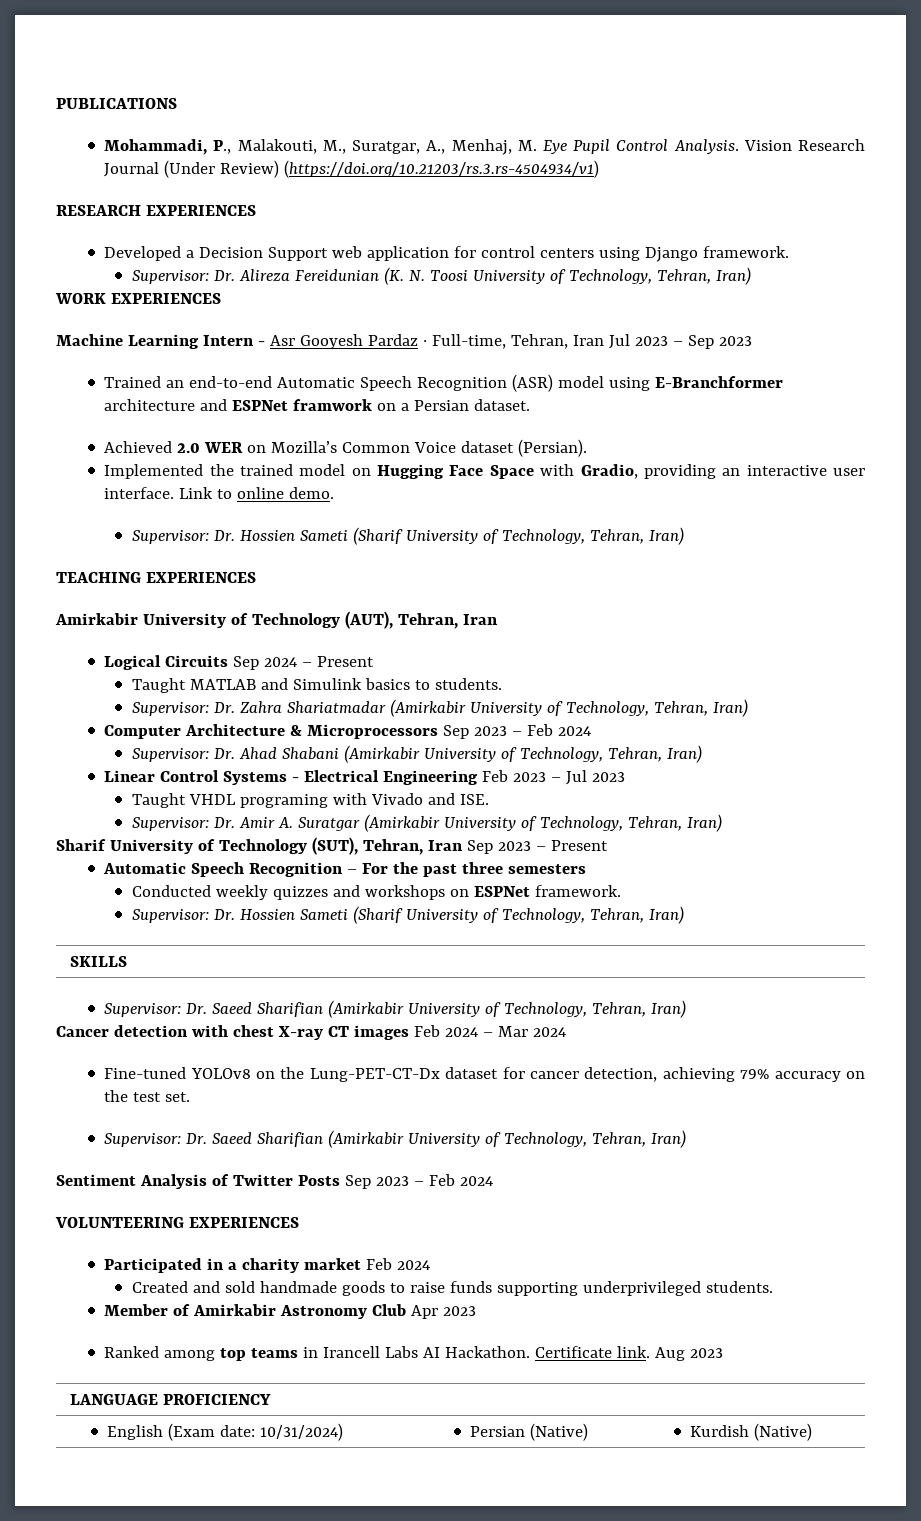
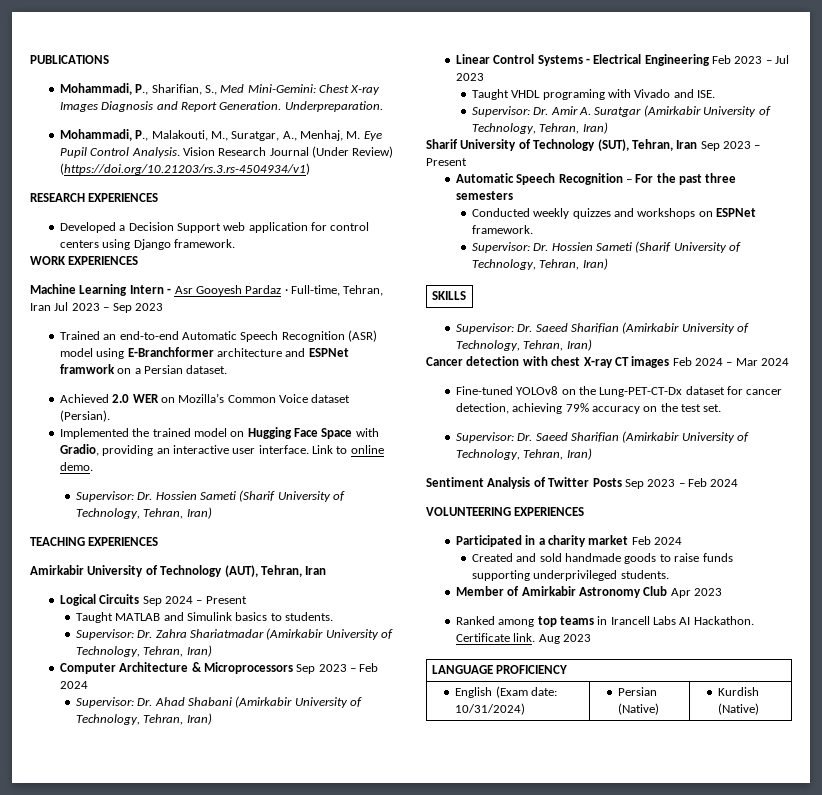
(177, 103) none -> [59,83,381,95] [59,101,383,112] // Mohammadi, P., Sharifian, S., Med Mini-Gemini: Chest X-ray Images Diagnosis and Report Generation. Underpreparation.
[132,267,752,285] // Supervisor: Dr. Alireza Fereidunian (K. N. Toosi University of Technology, Tehran, Iran) -> (235, 243) none

